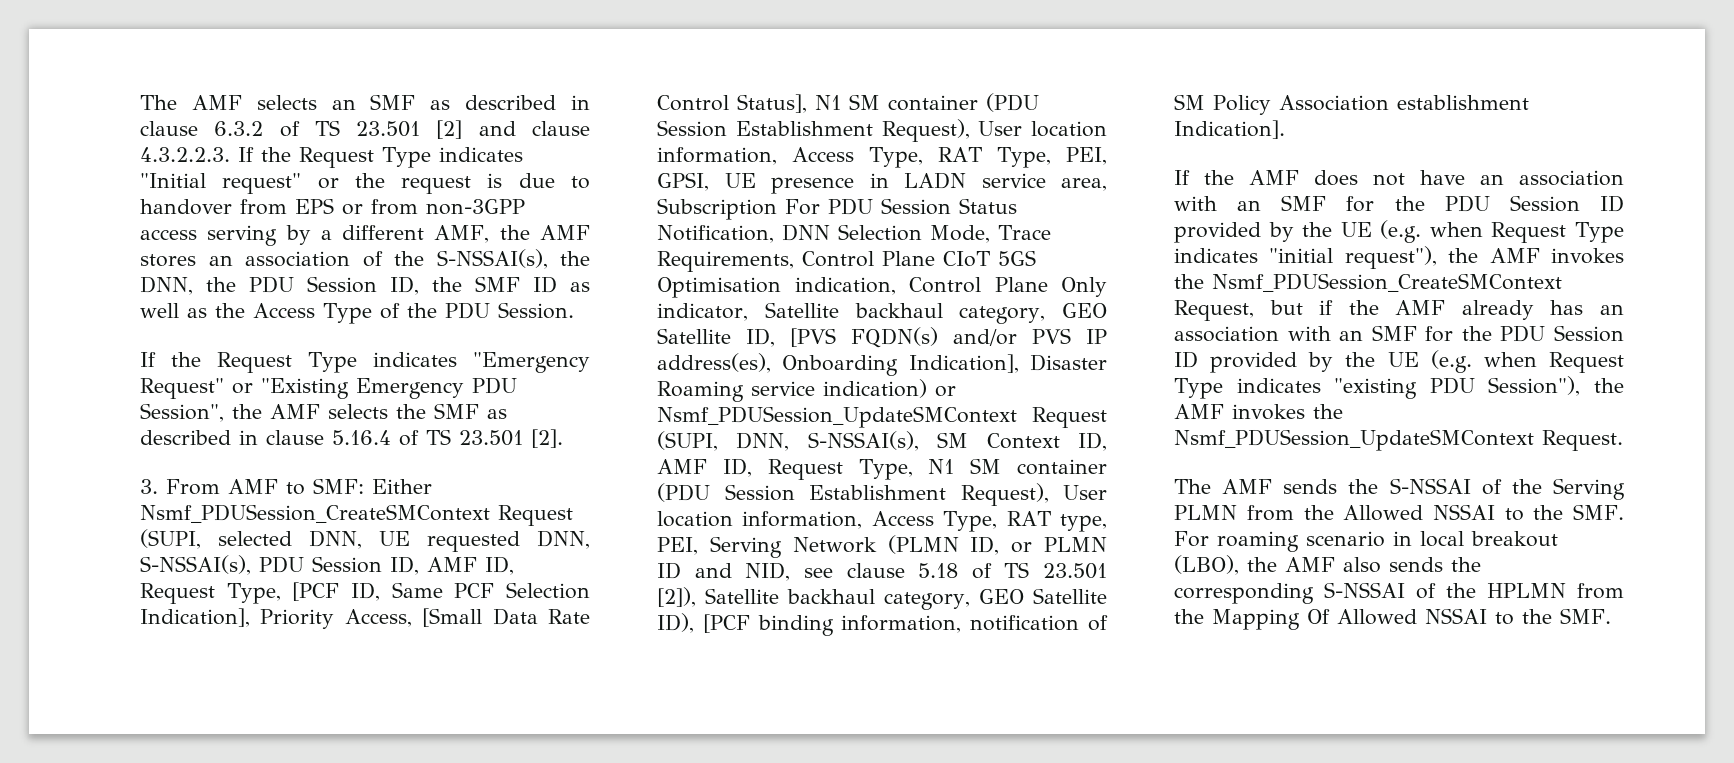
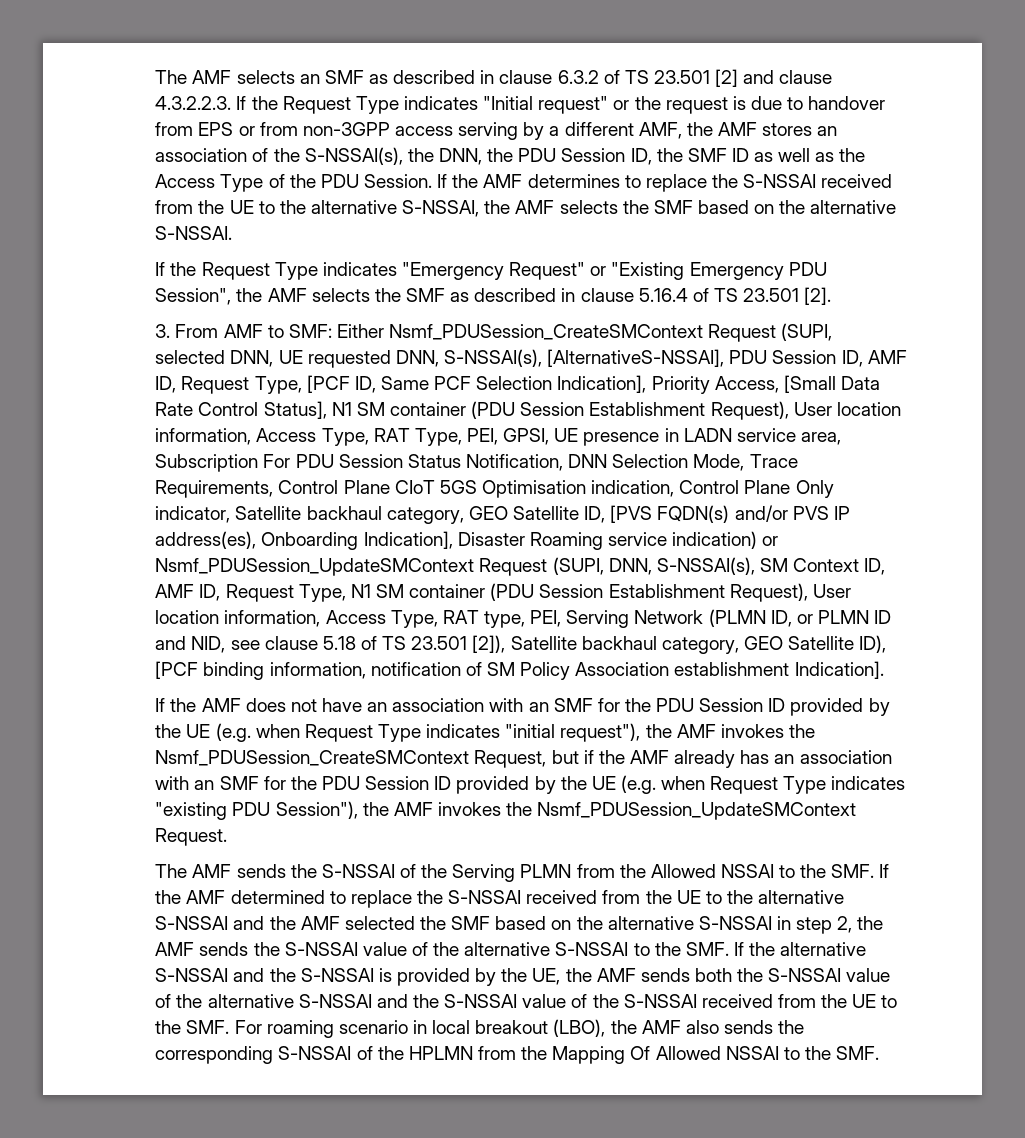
(575, 310) none -> [437,174,893,192] [155,200,897,217] [155,226,233,240] If the AMF determines to replace the S-NSSAI received from the UE to the alternative S-NSSAI, the AMF selects the SMF based on the alternative S-NSSAI.
(252, 565) none -> [547,349,725,367] [AlternativeS-NSSAI],
(1625, 512) none -> [879,864,890,878] [155,890,845,908] [155,916,884,934] [155,942,867,956] [155,968,891,986] [155,994,898,1008] [155,1020,230,1034] If the AMF determined to replace the S-NSSAI received from the UE to the alternative S-NSSAI and the AMF selected the SMF based on the alternative S-NSSAI in step 2, the AMF sends the S-NSSAI value of the alternative S-NSSAI to the SMF. If the alternative S-NSSAI and the S-NSSAI is provided by the UE, the AMF sends both the S-NSSAI value of the alternative S-NSSAI and the S-NSSAI value of the S-NSSAI received from the UE to the SMF.

